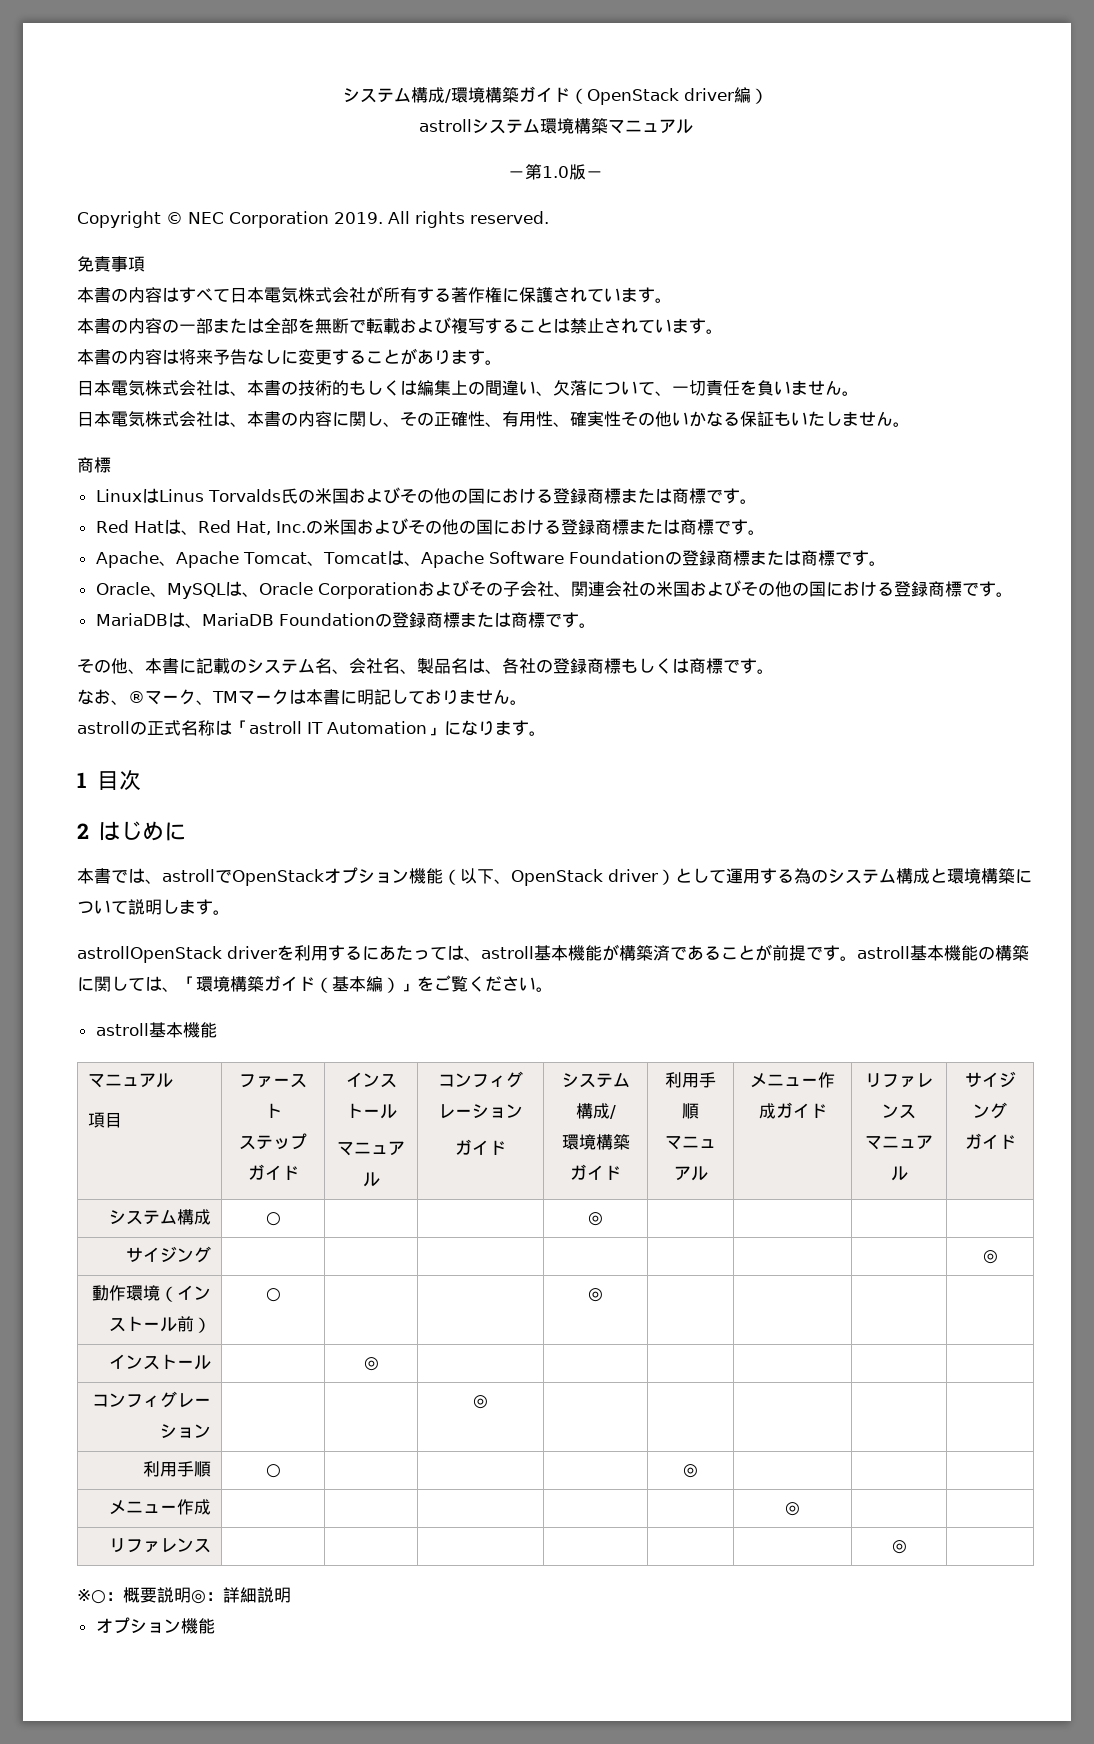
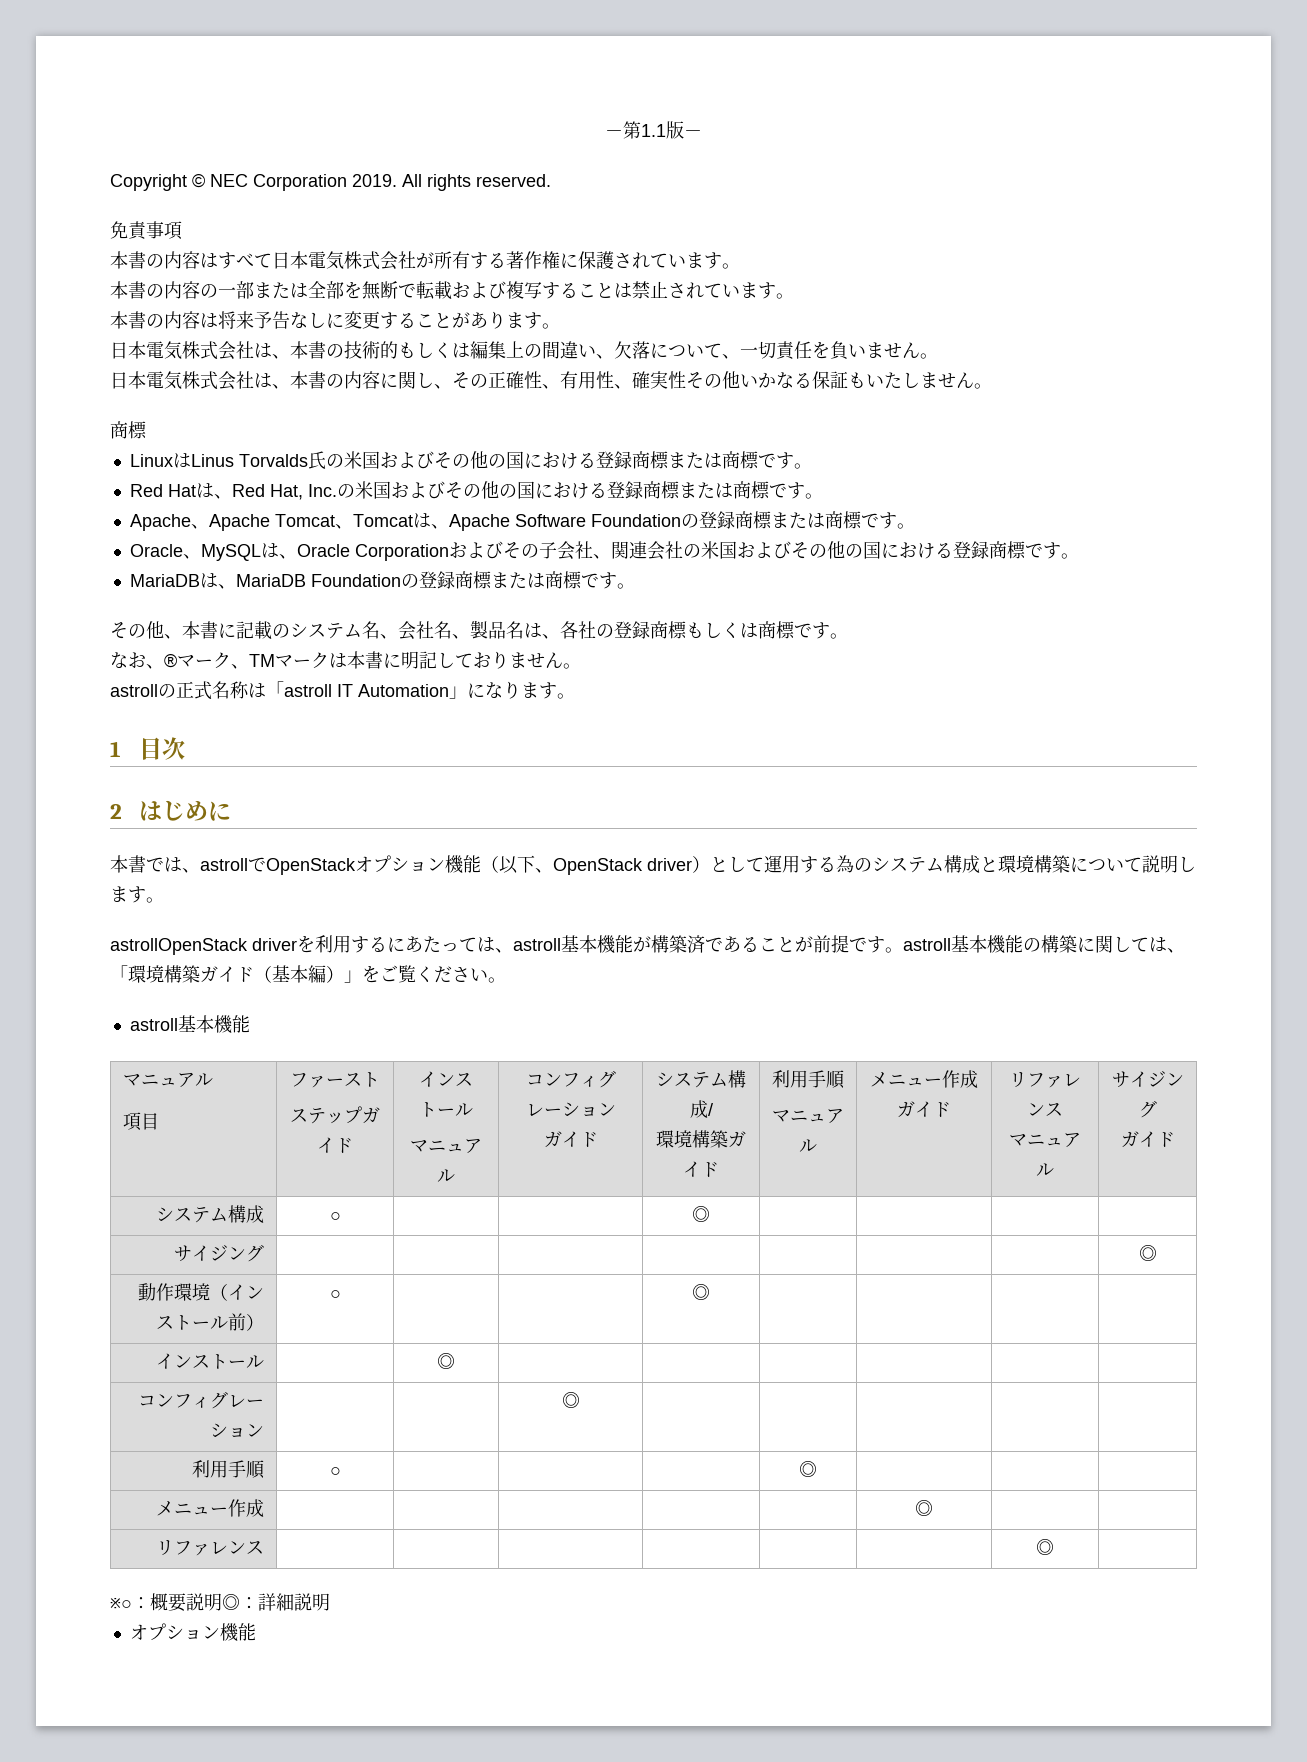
[343,86,768,105] [418,118,693,134] [508,164,569,180] システム構成/環境構築ガイド（OpenStack driver編） // astrollシステム環境構築マニュアル // －第1.0 -> [605,121,666,139] －第1.1

